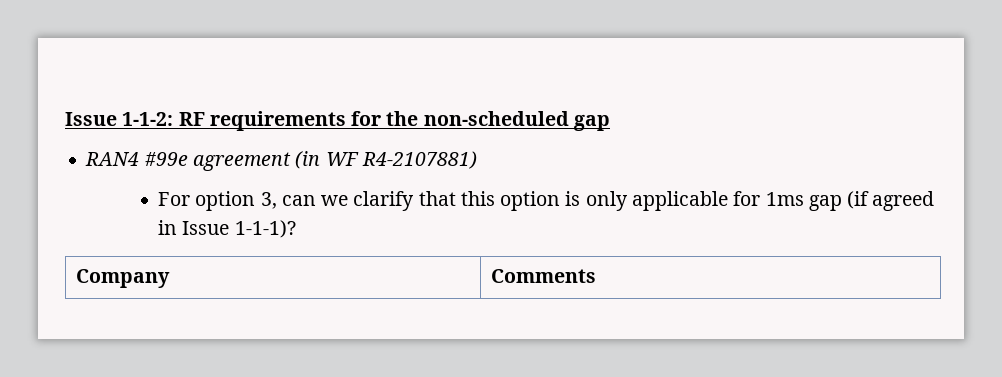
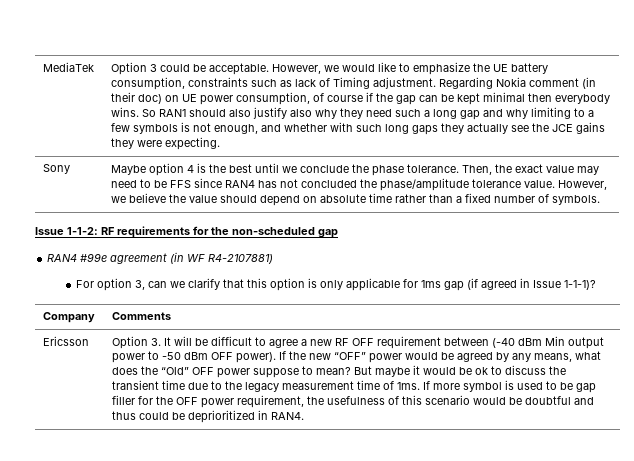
(65, 119) none -> [43,62,95,72] [111,62,549,75] [111,77,597,90] [111,92,611,105] [111,107,595,120] [111,122,606,135] [111,137,221,150] [43,164,71,174] [111,163,600,176] [111,178,608,191] [111,193,601,206] MediaTek | Option 3 could be acceptable. However, we would like to emphasize the UE battery consumption, constraints such as lack of Timing adjustment. Regarding Nokia comment (in their doc) on UE power consumption, of course if the gap can be kept minimal then everybody wins. So RAN1 should also justify also why they need such a long gap and why limiting to a few symbols is not enough, and whether with such long gaps they actually see the JCE gains they were expecting. // Sony | Maybe option 4 is the best until we conclude the phase tolerance. Then, the exact value may need to be FFS since RAN4 has not concluded the phase/amplitude tolerance value. However, we believe the value should depend on absolute time rather than a fixed number of symbols. //
(596, 276) none -> [43,336,90,346] [112,336,605,349] [112,351,602,363] [112,365,567,378] [112,380,597,393] [112,395,595,408] [112,410,305,423] // Ericsson | Option 3. It will be difficult to agree a new RF OFF requirement between (-40 dBm Min output power to -50 dBm OFF power). If the new “OFF” power would be agreed by any means, what does the “Old” OFF power suppose to mean? But maybe it would be ok to discuss the transient time due to the legacy measurement time of 1ms. If more symbol is used to be gap filler for the OFF power requirement, the usefulness of this scenario would be doubtful and thus could be deprioritized in RAN4.

